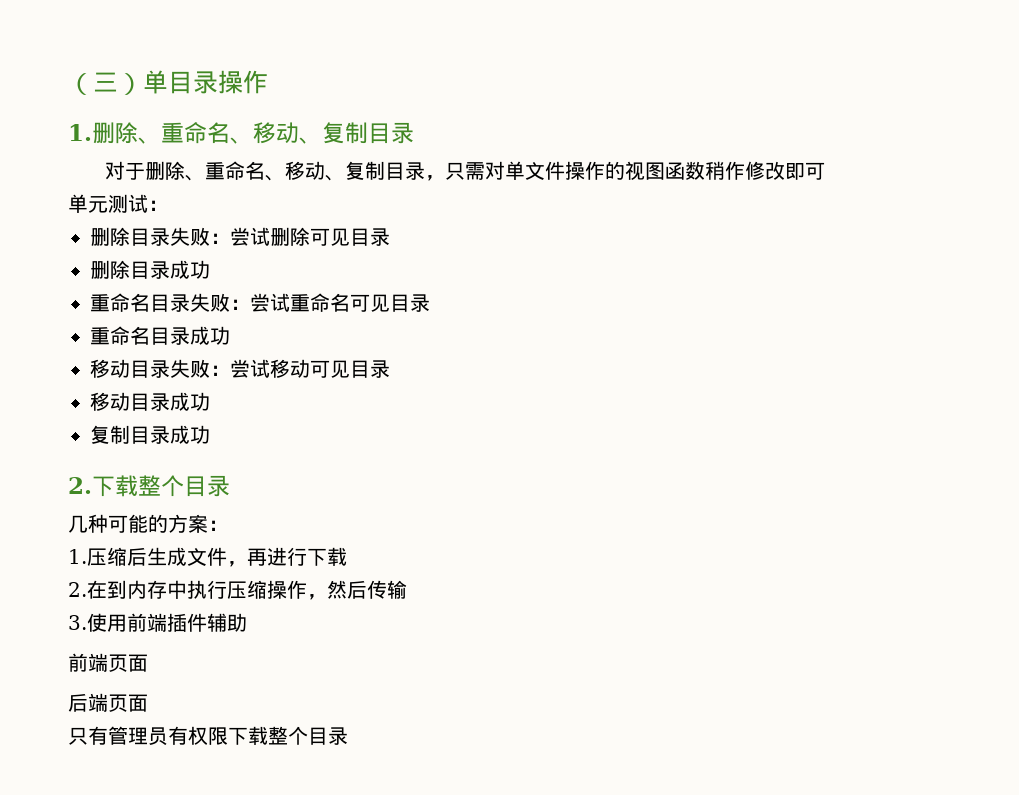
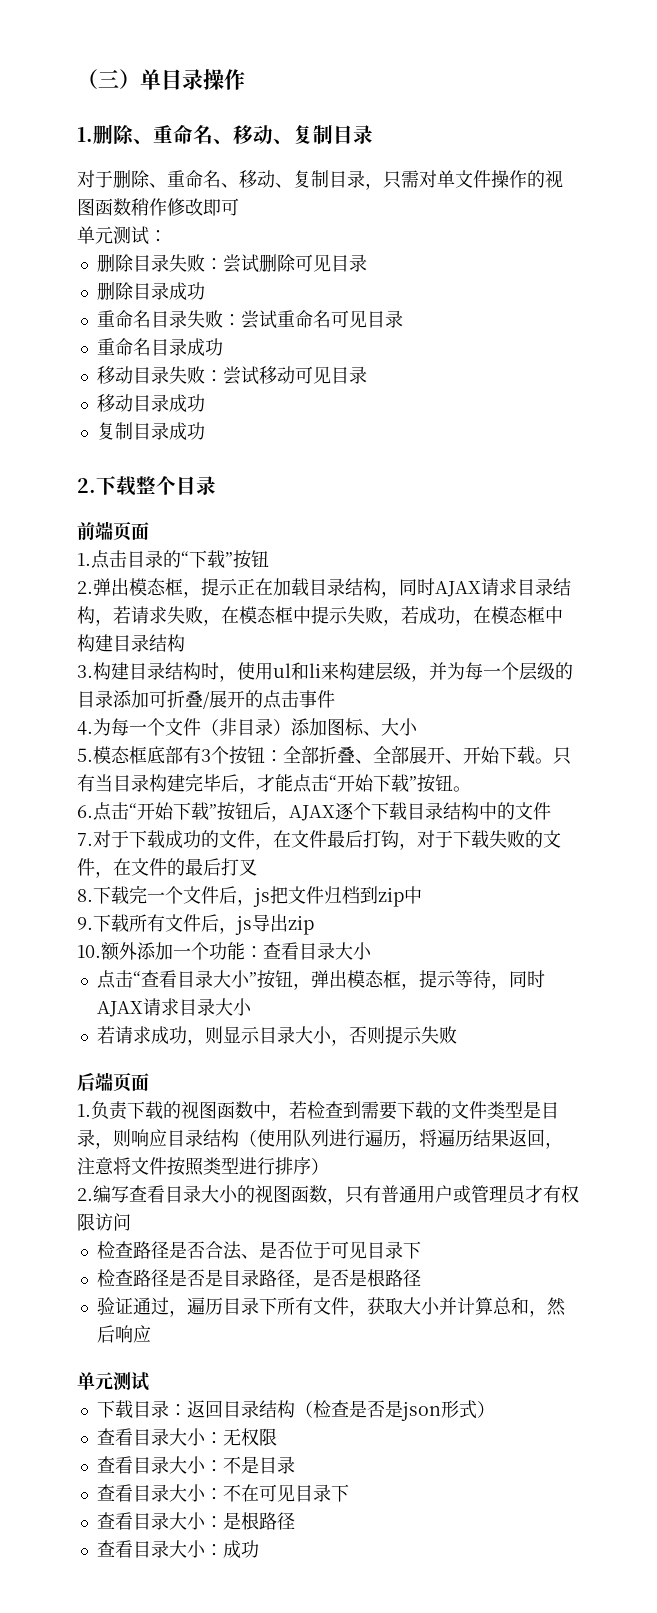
[68,514,228,533] [68,547,347,567] [68,580,407,600] [68,613,247,632] [68,653,148,672] [68,693,148,712] [68,726,348,746] 几种可能的方案： // 1.压缩后生成文件，再进行下载 // 2.在到内存中执行压缩操作，然后传输 // 3.使用前端插件辅助 // 前端页面 // 后端页面 // 只有管理员有权限下载整个目录 -> [77,521,149,541] [77,550,269,569] [77,578,571,598] [77,606,563,626] [77,634,185,652] [77,662,573,682] [77,690,335,709] [77,718,418,736] [77,746,571,765] [77,773,471,794] [77,802,551,822] [77,830,561,850] [77,858,257,878] [77,885,422,907] [77,914,314,935] [77,942,372,961] [96,970,545,990] [96,998,252,1017] [96,1026,457,1046] [77,1072,149,1092] [77,1101,559,1121] [77,1129,563,1149] [77,1157,329,1176] [77,1185,579,1205] [77,1213,131,1231] [96,1241,421,1260] [96,1269,421,1289] [96,1297,566,1317] [96,1325,151,1343] [77,1372,149,1391] [96,1400,495,1421] [96,1428,277,1446] [96,1456,295,1474] [96,1484,349,1502] [96,1512,295,1530] [96,1540,259,1558] 前端页面 // 1.点击目录的“下载”按钮 // 2.弹出模态框，提示正在加载目录结构，同时AJAX请求目录结构，若请求失败，在模态框中提示失败，若成功，在模态框中构建目录结构 // 3.构建目录结构时，使用ul和li来构建层级，并为每一个层级的目录添加可折叠/展开的点击事件 // 4.为每一个文件（非目录）添加图标、大小 // 5.模态框底部有3个按钮：全部折叠、全部展开、开始下载。只有当目录构建完毕后，才能点击“开始下载”按钮。 // 6.点击“开始下载”按钮后，AJAX逐个下载目录结构中的文件 // 7.对于下载成功的文件，在文件最后打钩，对于下载失败的文件，在文件的最后打叉 // 8.下载完一个文件后，js把文件归档到zip中 // 9.下载所有文件后，js导出zip // 10.额外添加一个功能：查看目录大小 // 点击“查看目录大小”按钮，弹出模态框，提示等待，同时AJAX请求目录大小 // 若请求成功，则显示目录大小，否则提示失败 // 后端页面 // 1.负责下载的视图函数中，若检查到需要下载的文件类型是目录，则响应目录结构（使用队列进行遍历，将遍历结果返回，注意将文件按照类型进行排序） // 2.编写查看目录大小的视图函数，只有普通用户或管理员才有权限访问 // 检查路径是否合法、是否位于可见目录下 // 检查路径是否是目录路径，是否是根路径 // 验证通过，遍历目录下所有文件，获取大小并计算总和，然后响应 // 单元测试 // 下载目录：返回目录结构（检查是否是json形式） // 查看目录大小：无权限 // 查看目录大小：不是目录 // 查看目录大小：不在可见目录下 // 查看目录大小：是根路径 // 查看目录大小：成功

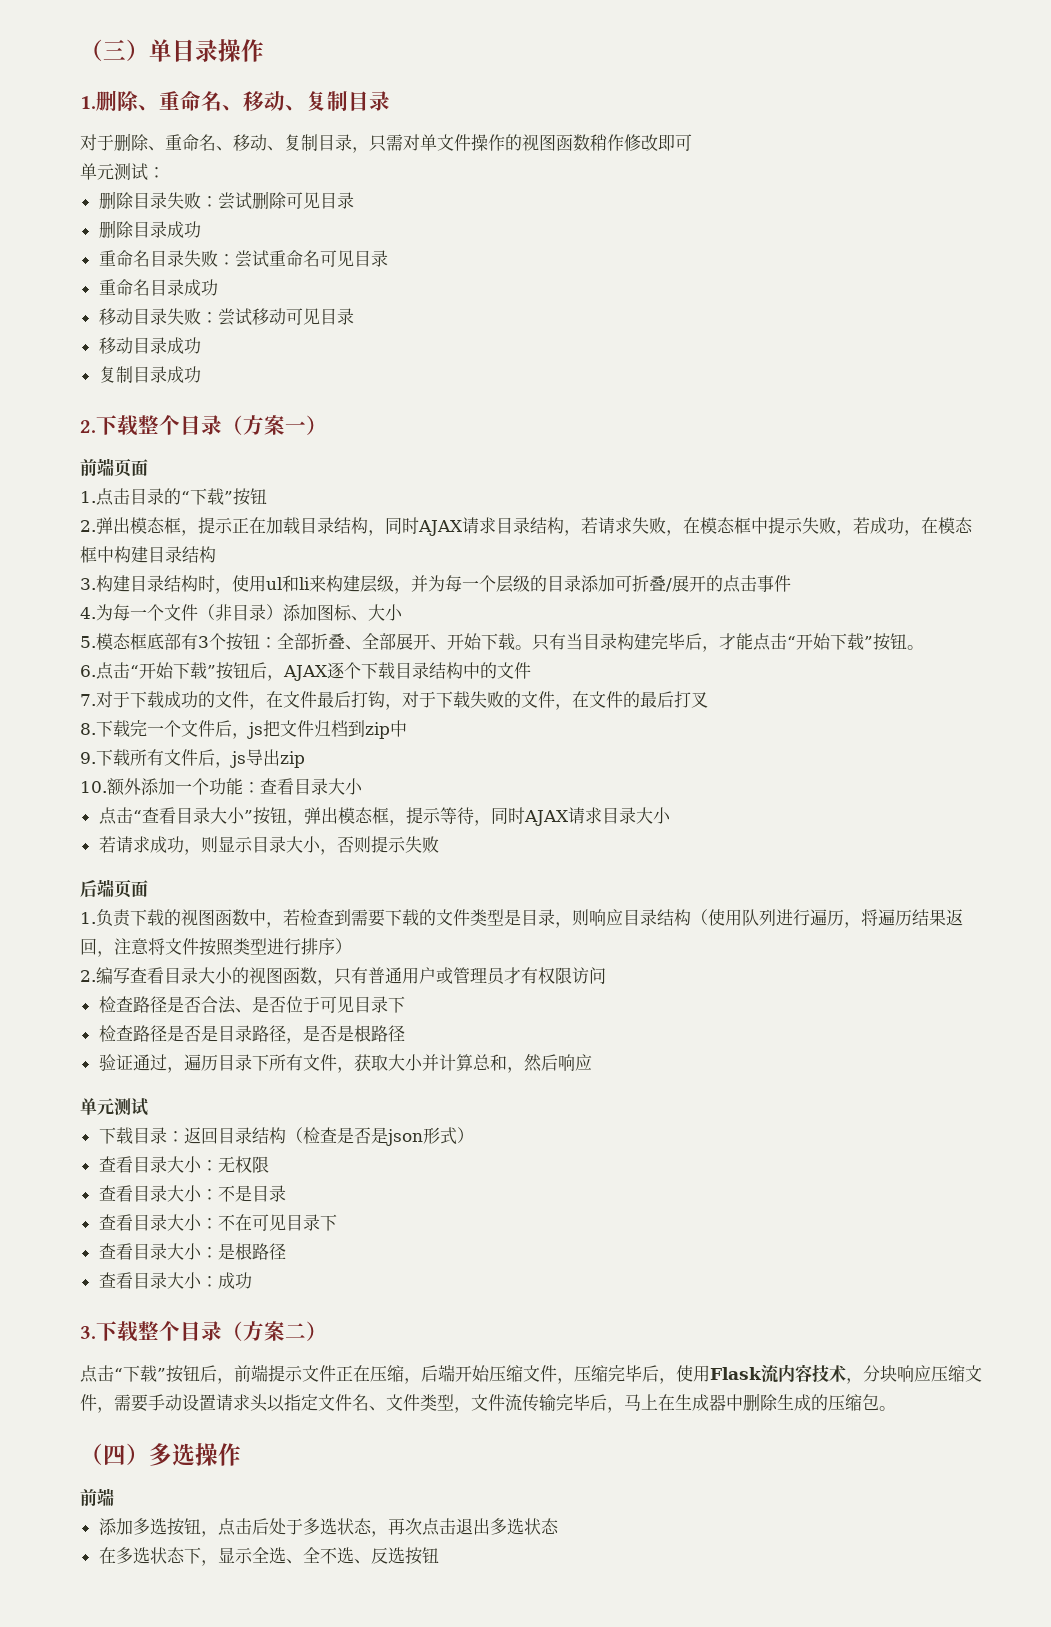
(216, 485) none -> [222,415,327,435] （方案一）
(259, 1549) none -> [80,1321,327,1342] [80,1364,982,1384] [80,1393,896,1413] [80,1443,241,1466] [80,1488,114,1506] [98,1518,559,1537] [98,1547,439,1566] // 3.下载整个目录（方案二） // 点击“下载”按钮后，前端提示文件正在压缩，后端开始压缩文件，压缩完毕后，使用Flask流内容技术，分块响应压缩文件，需要手动设置请求头以指定文件名、文件类型，文件流传输完毕后，马上在生成器中删除生成的压缩包。 // （四）多选操作 // 前端 // 添加多选按钮，点击后处于多选状态，再次点击退出多选状态 // 在多选状态下，显示全选、全不选、反选按钮

